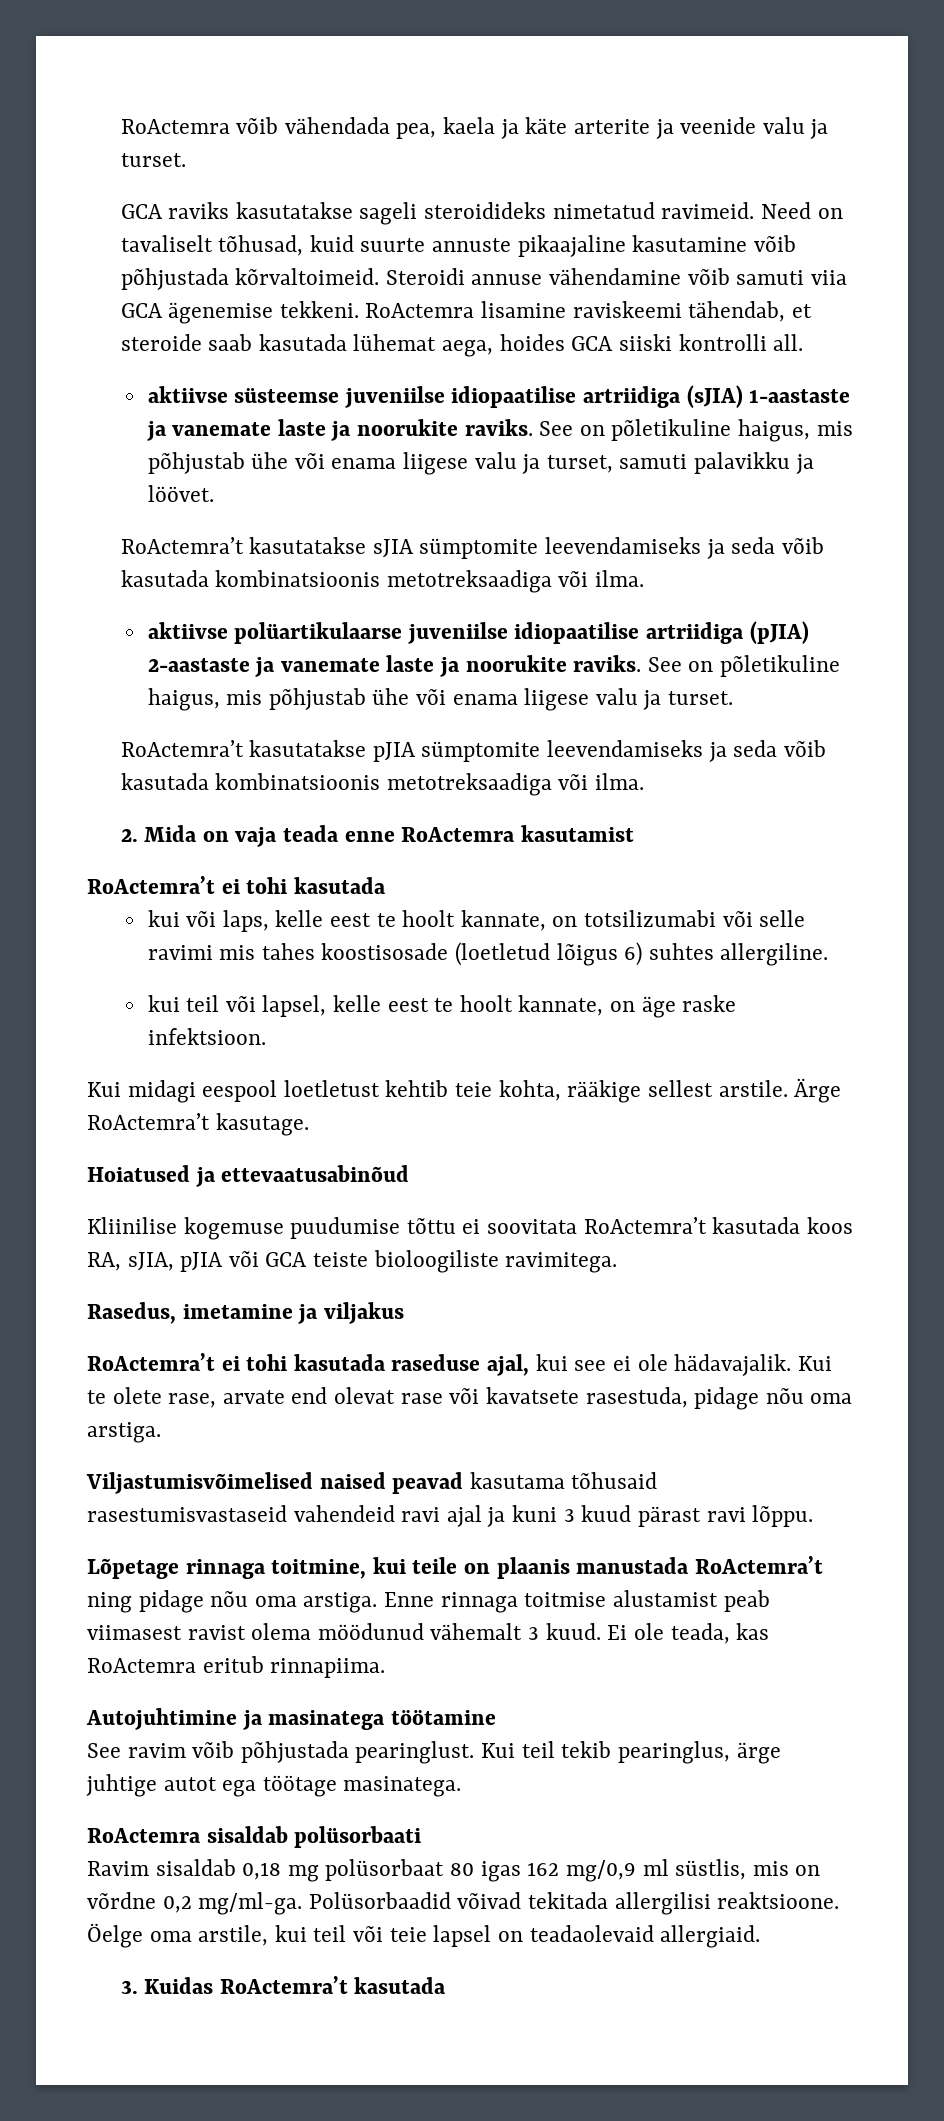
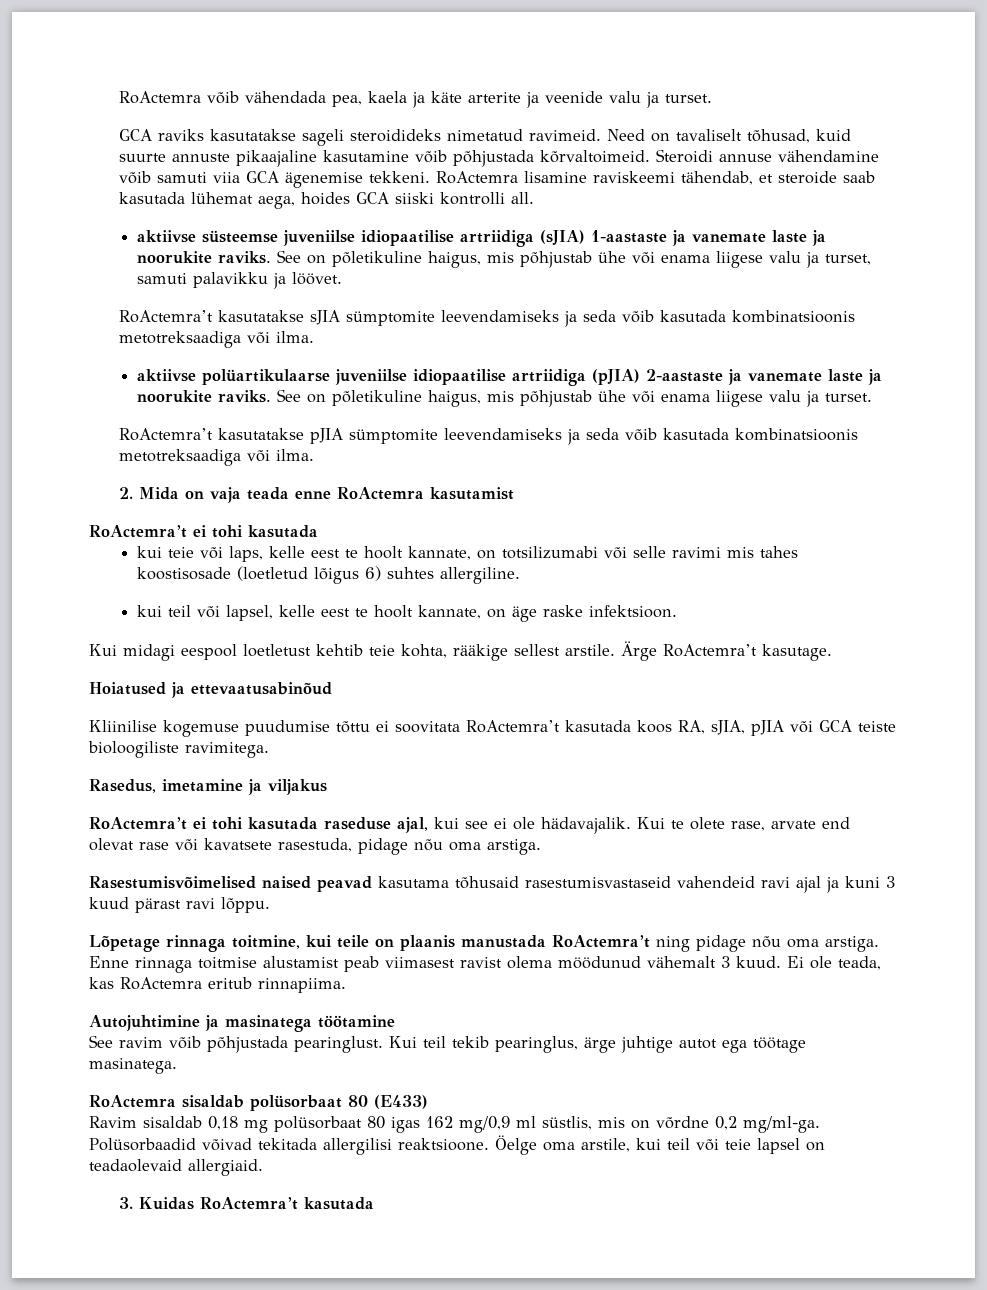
(180, 918) none -> [168,547,195,558] teie
[86,1472,313,1494] Viljastumisvõimelised -> [89,876,256,889] Rasestumisvõimelised
[294,1826,422,1848] polüsorbaati -> [250,1095,428,1111] polüsorbaat 80 (E433)

